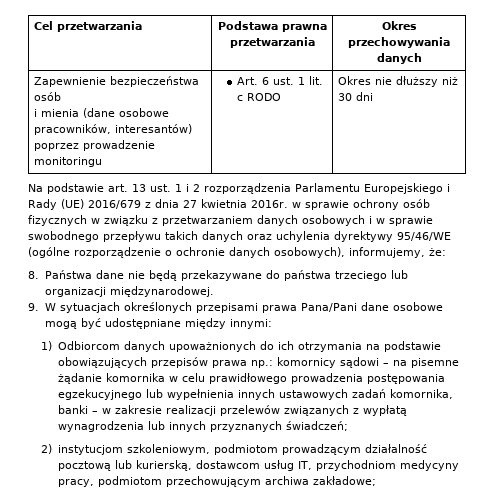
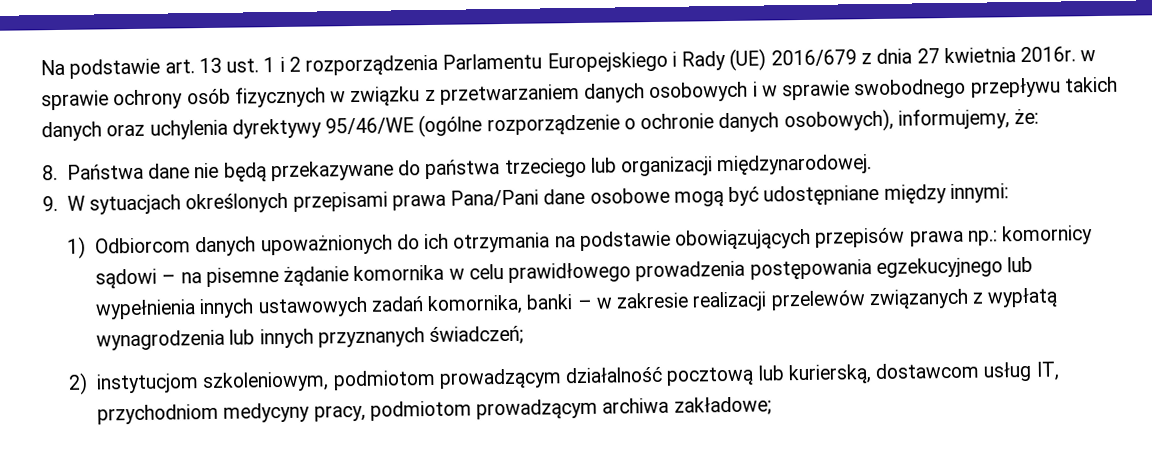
[33,21,142,32] [217,21,327,32] [229,37,315,48] [381,21,417,30] [348,37,450,48] [376,53,422,64] [33,76,199,87] [33,92,61,101] [33,108,169,118] [33,124,192,135] [33,140,155,151] [33,157,102,167] [236,76,323,85] [236,93,281,101] [337,76,458,87] [337,92,373,101] Cel przetwarzania | Podstawa prawna przetwarzania | Okres przechowywania danych // Zapewnienie bezpieczeństwa osób // i mienia (dane osobowe pracowników, interesantów) poprzez prowadzenie monitoringu | Art. 6 ust. 1 lit. c RODO | Okres nie dłuższy niż 30 dni // -> (40, 67) none
[165,476,261,487] przechowującym -> [476,398,599,420] prowadzącym

